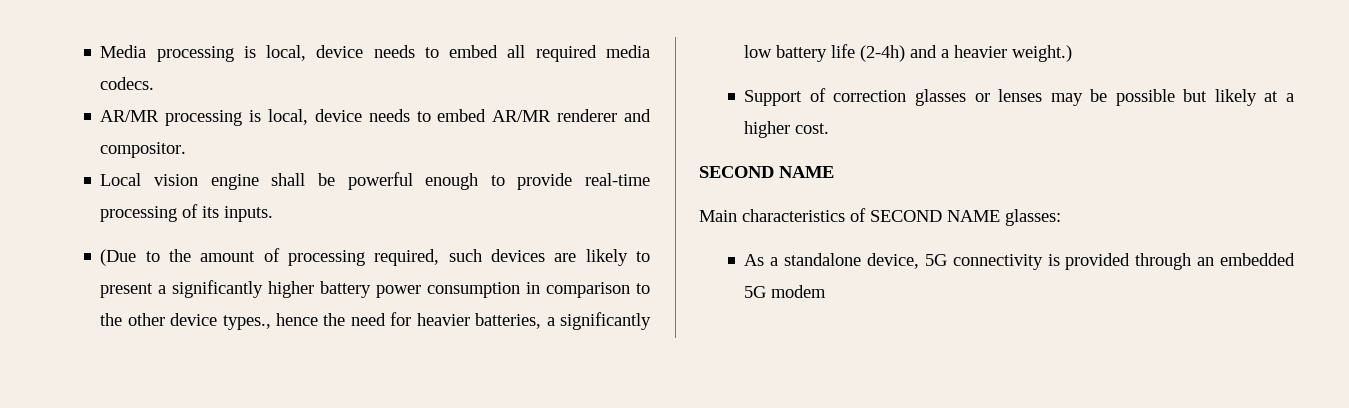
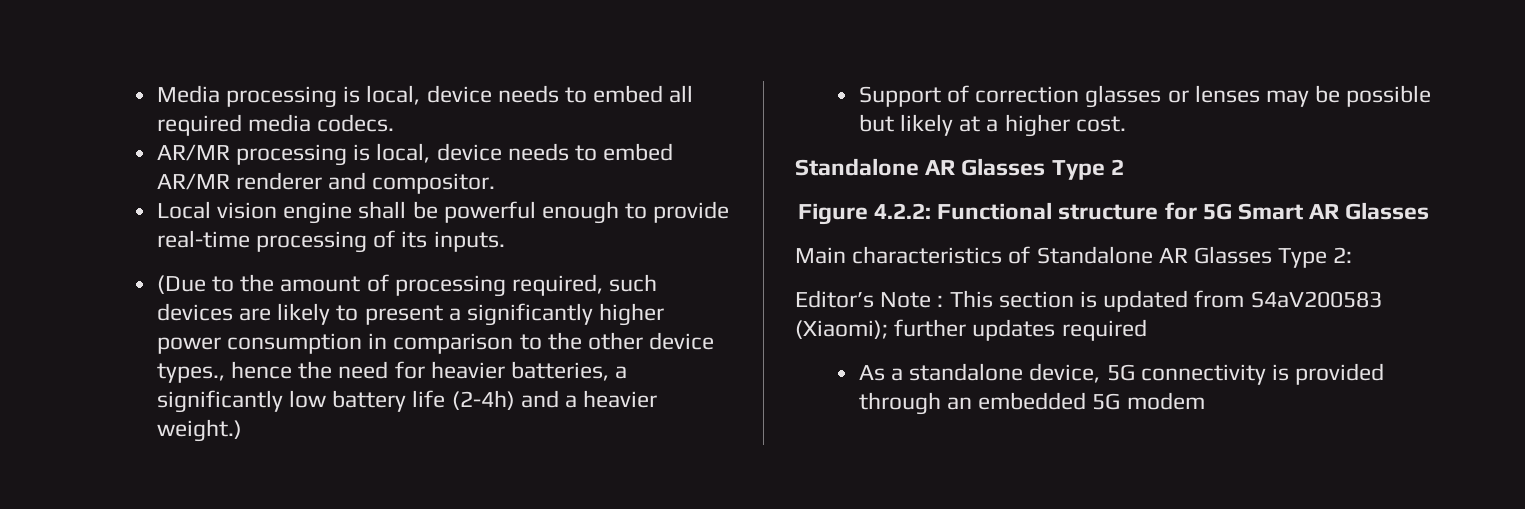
[320,281,372,298] battery -> (665, 314) none
[699,166,834,178] [699,208,1061,226] SECOND NAME // Main characteristics of SECOND NAME glasses: -> [795,158,1124,180] [797,202,1430,225] [795,246,1353,268] [795,290,1382,312] [795,319,1147,341] Standalone AR Glasses Type 2 // Figure 4.2.2: Functional structure for 5G Smart AR Glasses // Main characteristics of Standalone AR Glasses Type 2: // Editor’s Note : This section is updated from S4aV200583 (Xiaomi); further updates required

